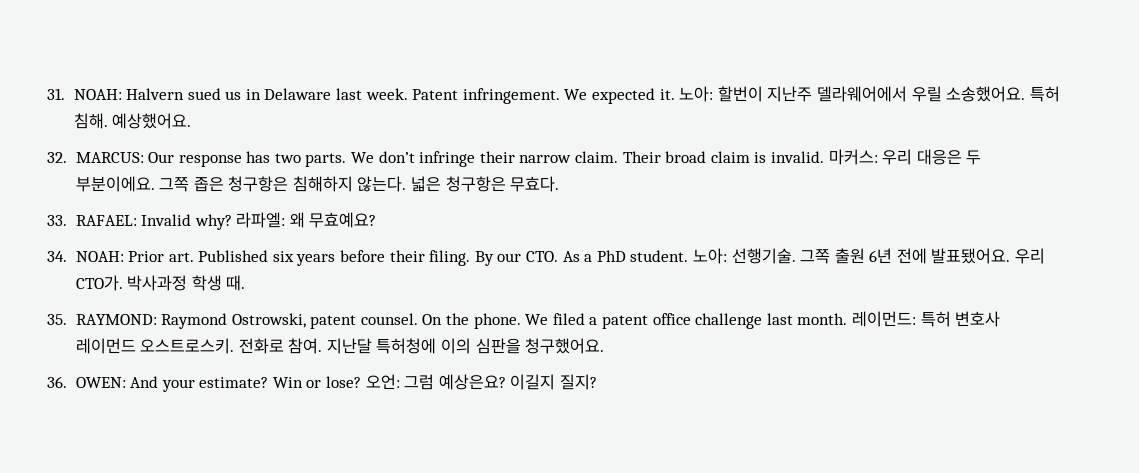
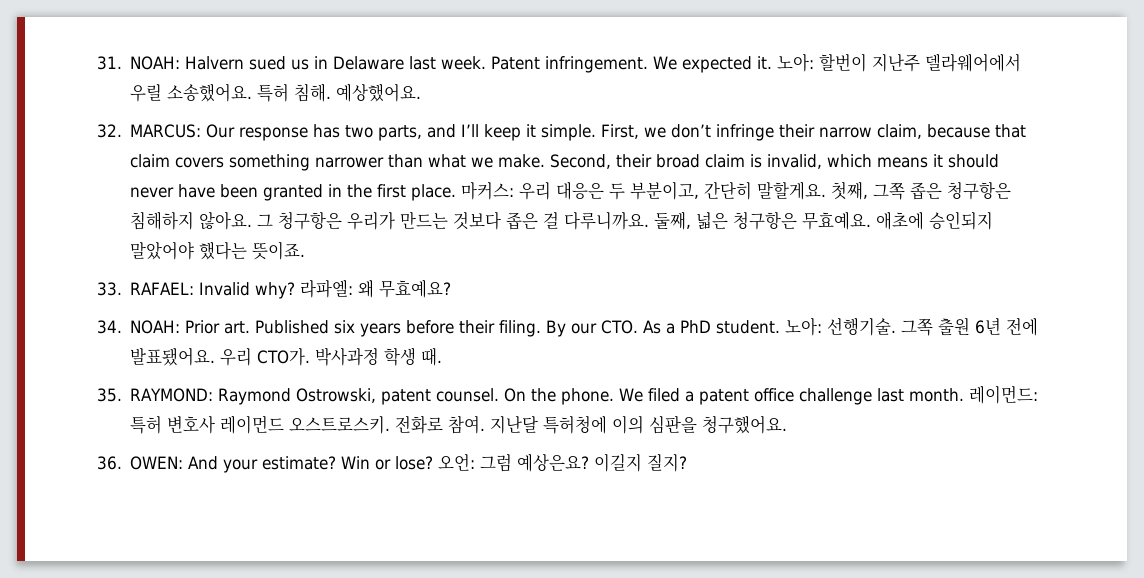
[305,149,982,167] [75,176,560,192] parts. We don’t infringe their narrow claim. Their broad claim is invalid. 마커스: 우리 대응은 두 부분이에요. 그쪽 좁은 청구항은 침해하지 않는다. 넓은 청구항은 무효다. -> [378,124,1027,141] [130,154,1000,171] [130,181,1012,201] [130,211,994,230] [130,241,306,260] parts, and I’ll keep it simple. First, we don’t infringe their narrow claim, because that claim covers something narrower than what we make. Second, their broad claim is invalid, which means it should never have been granted in the first place. 마커스: 우리 대응은 두 부분이고, 간단히 말할게요. 첫째, 그쪽 좁은 청구항은 침해하지 않아요. 그 청구항은 우리가 만드는 것보다 좁은 걸 다루니까요. 둘째, 넓은 청구항은 무효예요. 애초에 승인되지 말았어야 했다는 뜻이죠.

